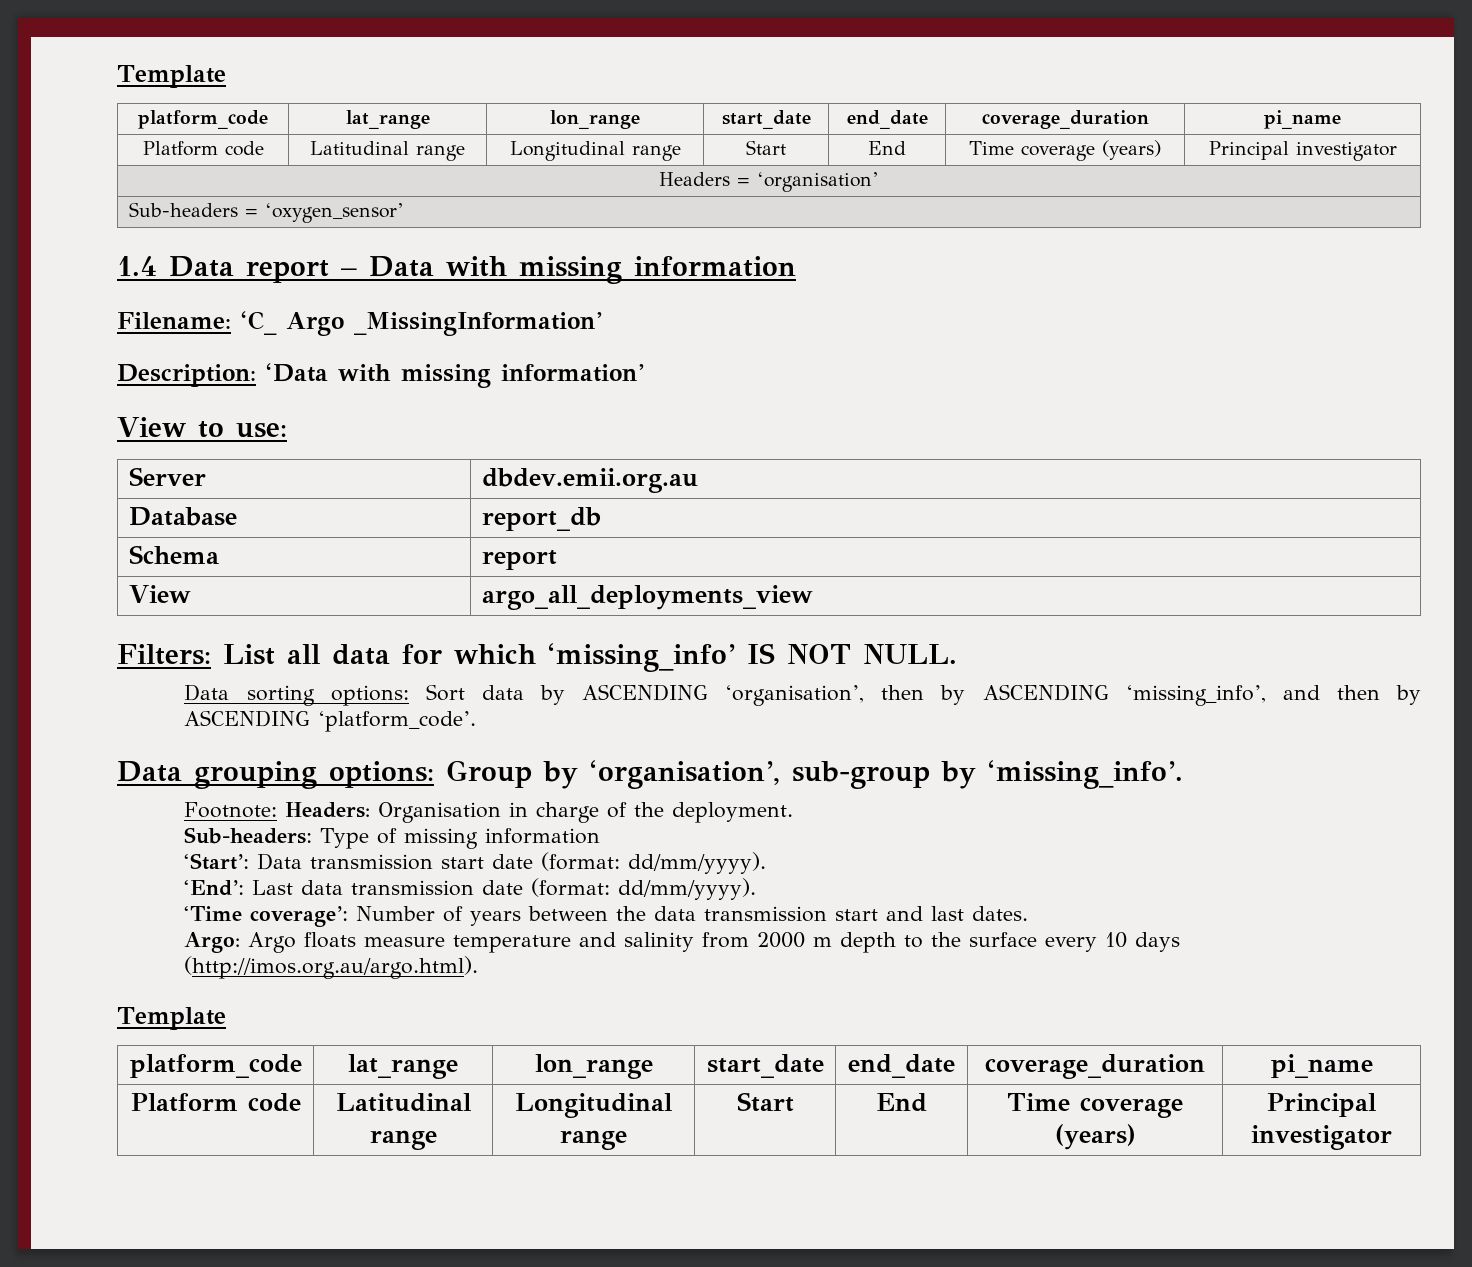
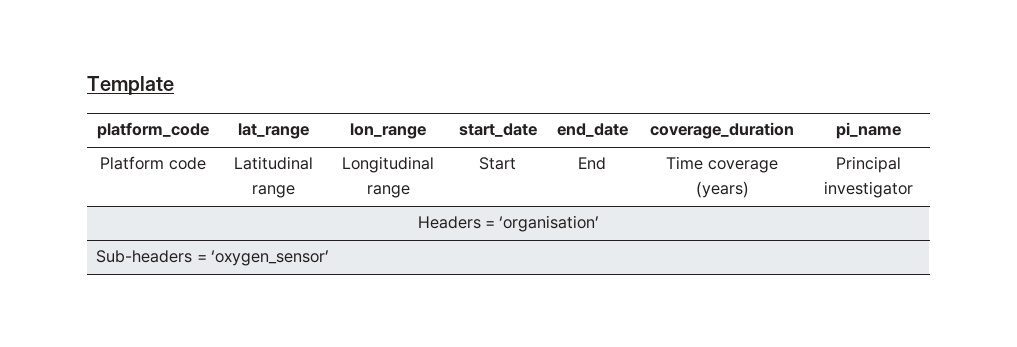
[117,256,796,284] [117,311,602,336] [117,363,644,388] [117,417,287,438] [128,467,206,486] [481,468,698,493] [128,507,237,526] [481,507,601,531] [128,545,219,564] [481,550,557,570] [128,585,191,603] [481,585,813,610] [117,643,957,672] [184,684,1422,706] [184,710,477,732] [117,760,1183,789] [184,802,794,823] [184,827,601,849] [184,852,767,874] [184,878,757,900] [184,906,1029,927] [184,932,1181,953] [184,956,479,979] [117,1007,226,1030] [129,1054,302,1078] [348,1054,458,1079] [534,1054,653,1079] [706,1054,824,1078] [848,1054,955,1078] [985,1054,1205,1079] [1270,1054,1373,1078] [130,1093,301,1112] [335,1093,471,1112] [369,1130,437,1150] [515,1093,672,1118] [560,1130,627,1150] [736,1092,794,1112] [876,1093,927,1112] [1007,1093,1183,1118] [1054,1124,1136,1150] [1267,1093,1376,1117] [1251,1125,1392,1150] // 1.4 Data report – Data with missing information // Filename: ‘C_ Argo _MissingInformation’ // Description: ‘Data with missing information’ // View to use: // Server | dbdev.emii.org.au // Database | report_db // Schema | report // View | argo_all_deployments_view // Filters: List all data for which ‘missing_info’ IS NOT NULL. // Data sorting options: Sort data by ASCENDING ‘organisation’, then by ASCENDING ‘missing_info’, and then by ASCENDING ‘platform_code’. // Data grouping options: Group by ‘organisation’, sub-group by ‘missing_info’. // Footnote: Headers: Organisation in charge of the deployment. // Sub-headers: Type of missing information // ‘Start’: Data transmission start date (format: dd/mm/yyyy). // ‘End’: Last data transmission date (format: dd/mm/yyyy). // ‘Time coverage’: Number of years between the data transmission start and last dates. // Argo: Argo floats measure temperature and salinity from 2000 m depth to the surface every 10 days (http://imos.org.au/argo.html). // Template // platform_code | lat_range | lon_range | start_date | end_date | coverage_duration | pi_name // Platform code | Latitudinal range | Longitudinal range | Start | End | Time coverage (years) | Principal investigator -> (330, 258) none

